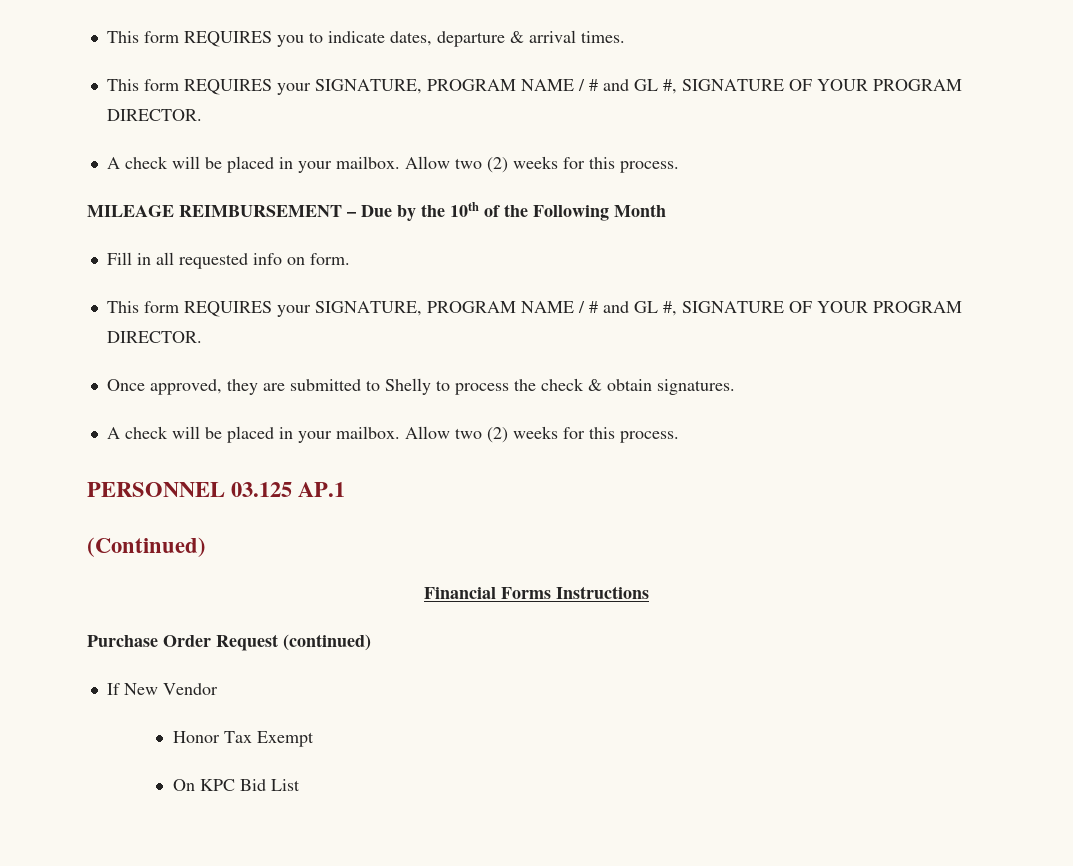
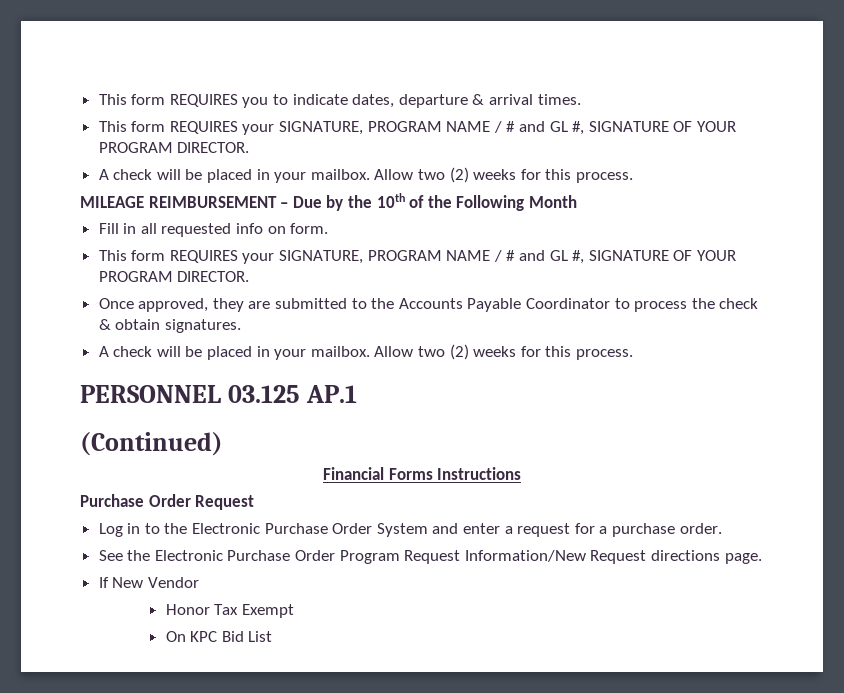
[384,378,431,395] Shelly -> [371,298,611,312] the Accounts Payable Coordinator
[283,634,371,651] (continued) -> [98,523,722,537] [98,550,762,564] // Log in to the Electronic Purchase Order System and enter a request for a purchase order. // See the Electronic Purchase Order Program Request Information/New Request directions page.

